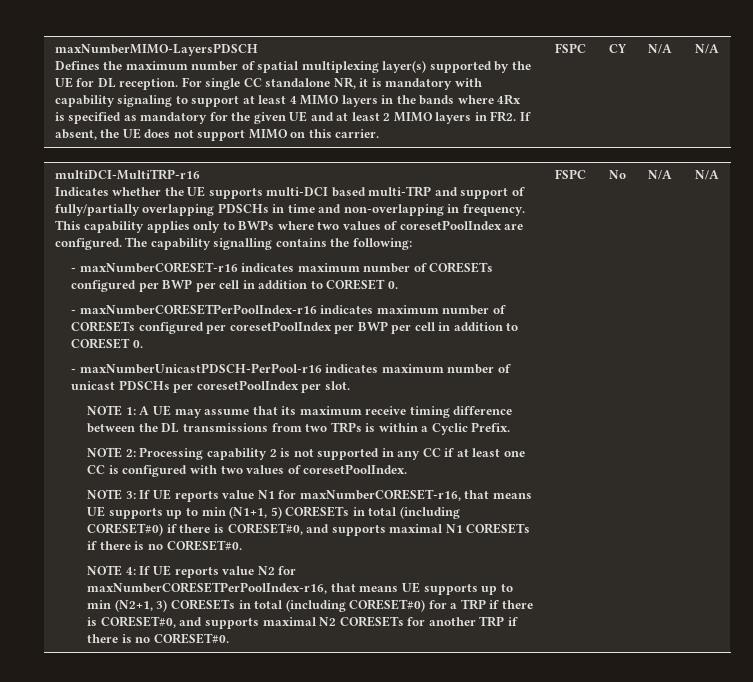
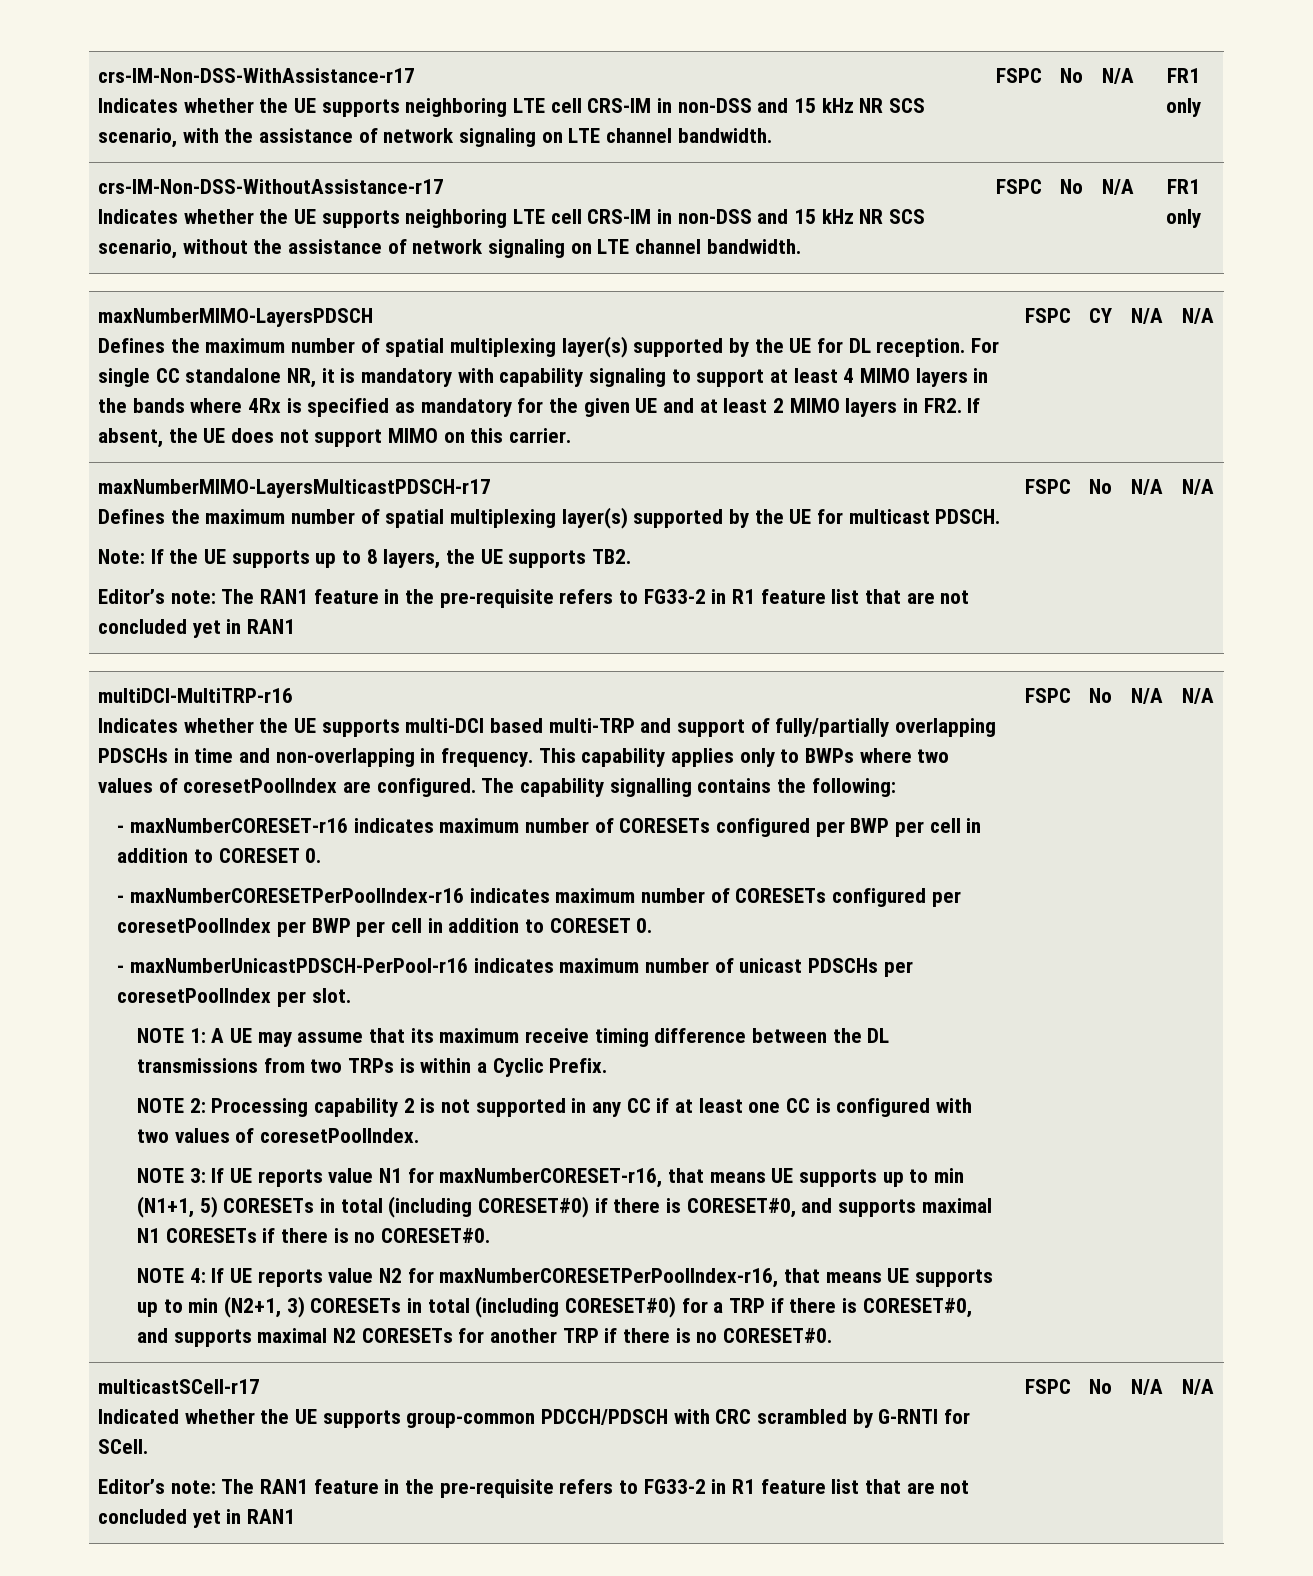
(54, 49) none -> [97,68,415,83] [97,98,925,117] [97,128,772,148] [995,68,1042,83] [1060,68,1083,83] [1102,68,1134,84] [1167,68,1200,83] [1166,98,1201,117] [97,179,444,194] [97,209,925,228] [97,239,801,259] [995,179,1042,194] [1060,179,1083,194] [1102,179,1134,195] [1167,179,1200,194] [1166,209,1201,228] crs-IM-Non-DSS-WithAssistance-r17 // Indicates whether the UE supports neighboring LTE cell CRS-IM in non-DSS and 15 kHz NR SCS scenario, with the assistance of network signaling on LTE channel bandwidth. | FSPC | No | N/A | FR1 only // crs-IM-Non-DSS-WithoutAssistance-r17 // Indicates whether the UE supports neighboring LTE cell CRS-IM in non-DSS and 15 kHz NR SCS scenario, without the assistance of network signaling on LTE channel bandwidth. | FSPC | No | N/A | FR1 only //
(719, 49) none -> [97,479,491,498] [97,507,1001,529] [97,549,631,569] [97,589,970,608] [97,619,295,638] [1024,479,1071,494] [1089,479,1112,494] [1131,479,1163,495] [1182,479,1214,495] // maxNumberMIMO-LayersMulticastPDSCH-r17 // Defines the maximum number of spatial multiplexing layer(s) supported by the UE for multicast PDSCH. // Note: If the UE supports up to 8 layers, the UE supports TB2. // Editor’s note: The RAN1 feature in the pre-requisite refers to FG33-2 in R1 feature list that are not concluded yet in RAN1 | FSPC | No | N/A | N/A
(719, 175) none -> [97,1379,260,1394] [97,1409,970,1428] [97,1439,148,1454] [97,1479,970,1498] [97,1509,295,1528] [1024,1379,1071,1394] [1089,1379,1112,1394] [1131,1379,1163,1395] [1182,1379,1214,1395] // multicastSCell-r17 // Indicated whether the UE supports group-common PDCCH/PDSCH with CRC scrambled by G-RNTI for SCell. // Editor’s note: The RAN1 feature in the pre-requisite refers to FG33-2 in R1 feature list that are not concluded yet in RAN1 | FSPC | No | N/A | N/A

